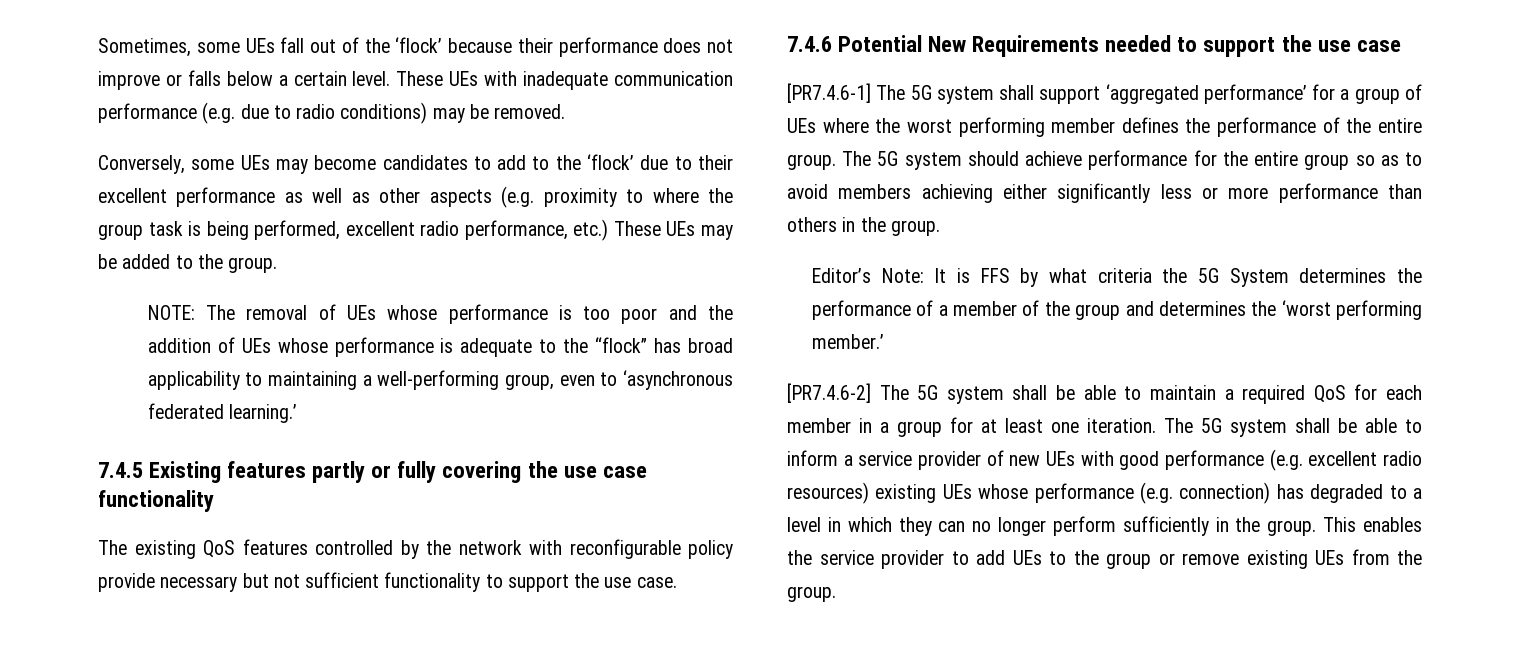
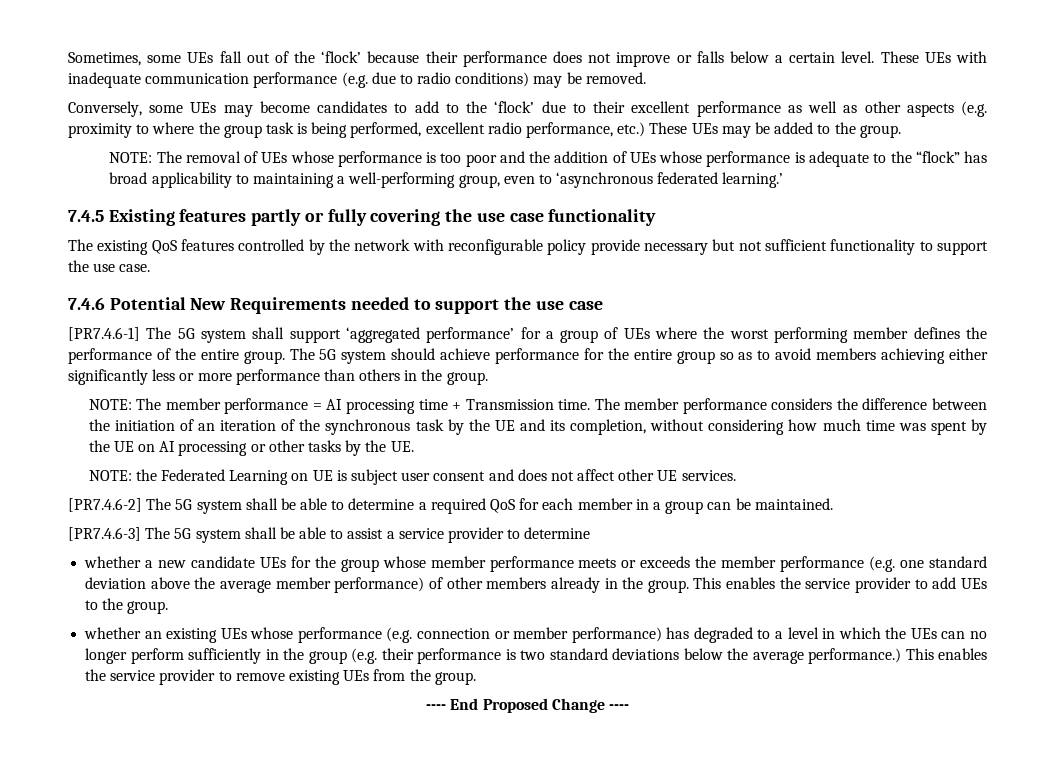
[811,268,1422,287] [811,300,1422,320] [811,334,884,349] Editor’s Note: It is FFS by what criteria the 5G System determines the performance of a member of the group and determines the ‘worst performing member.’ -> [88,398,987,414] [88,419,988,435] [88,440,414,456] [88,469,736,485] NOTE: The member performance = AI processing time + Transmission time. The member performance considers the difference between the initiation of an iteration of the synchronous task by the UE and its completion, without considering how much time was spent by the UE on AI processing or other tasks by the UE. // NOTE: the Federated Learning on UE is subject user consent and does not affect other UE services.
[1149,385,1216,400] maintain -> [348,498,415,510] determine
[950,417,1422,437] [787,450,838,466] for at least one iteration. The 5G system shall be able to inform -> [707,498,833,510] [68,527,384,543] can be maintained. // [PR7.4.6-3] The 5G system shall be able to assist
[986,449,1422,471] [787,482,1422,504] [787,516,1209,536] of new UEs with good performance (e.g. excellent radio resources) existing UEs whose performance (e.g. connection) has degraded to a level in which they can no longer perform sufficiently -> [507,527,591,539] [84,556,988,572] [85,577,600,593] to determine // whether a new candidate UEs for the group whose member performance meets or exceeds the member performance (e.g. one standard deviation above the average member performance) of other members already
[1106,553,1175,569] group or -> [127,601,169,614] [84,627,988,643] [85,648,988,664] [85,669,232,685] group. // whether an existing UEs whose performance (e.g. connection or member performance) has degraded to a level in which the UEs can no longer perform sufficiently in the group (e.g. their performance is two standard deviations below the average performance.) This enables the service provider to
(836, 594) none -> [426,698,629,713] // ---- End Proposed Change ----

